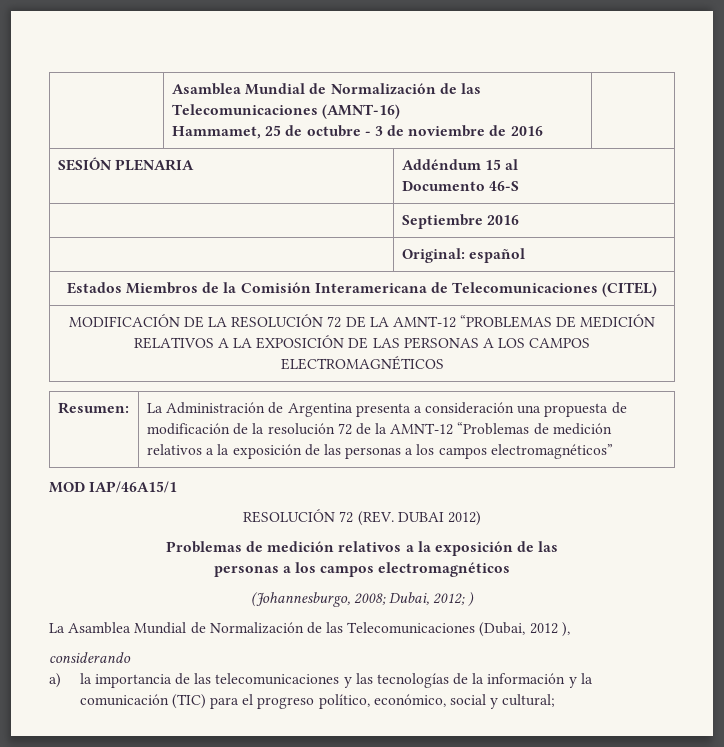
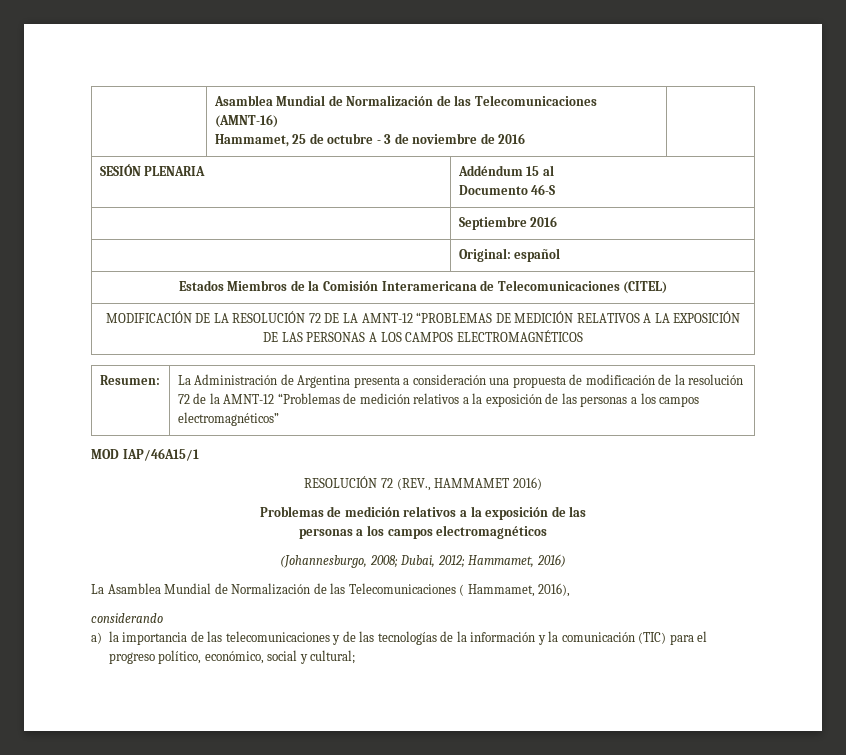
[357,511,481,526] (REV. DUBAI 2012) -> [396,477,542,491] (REV., HAMMAMET 2016)
[468,592,475,607] ) -> [468,554,566,568] Hammamet, 2016)
[479,622,570,637] (Dubai, 2012 ), -> [459,583,571,597] ( Hammamet, 2016),
(352, 682) none -> [342,631,356,642] de

